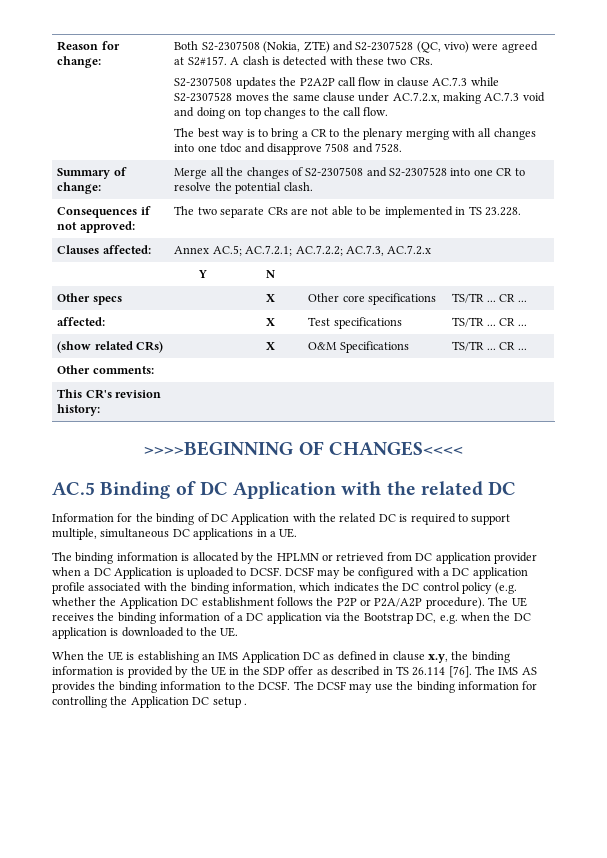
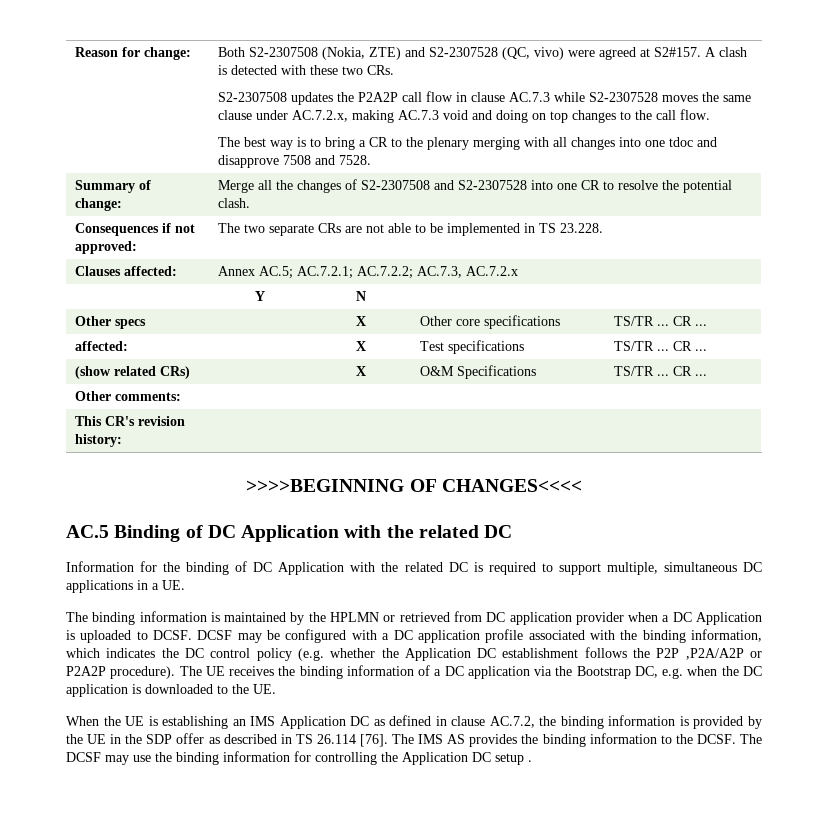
[192,552,239,562] allocated -> [224,612,287,622] maintained
[360,598,423,607] or P2A/A2P -> [685,648,762,660] [66,666,106,676] ,P2A/A2P or P2A2P
[427,654,448,663] x.y, -> [489,716,535,728] AC.7.2,

